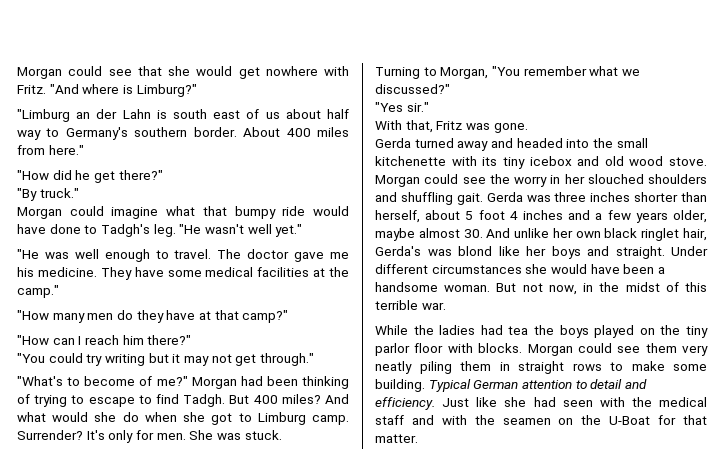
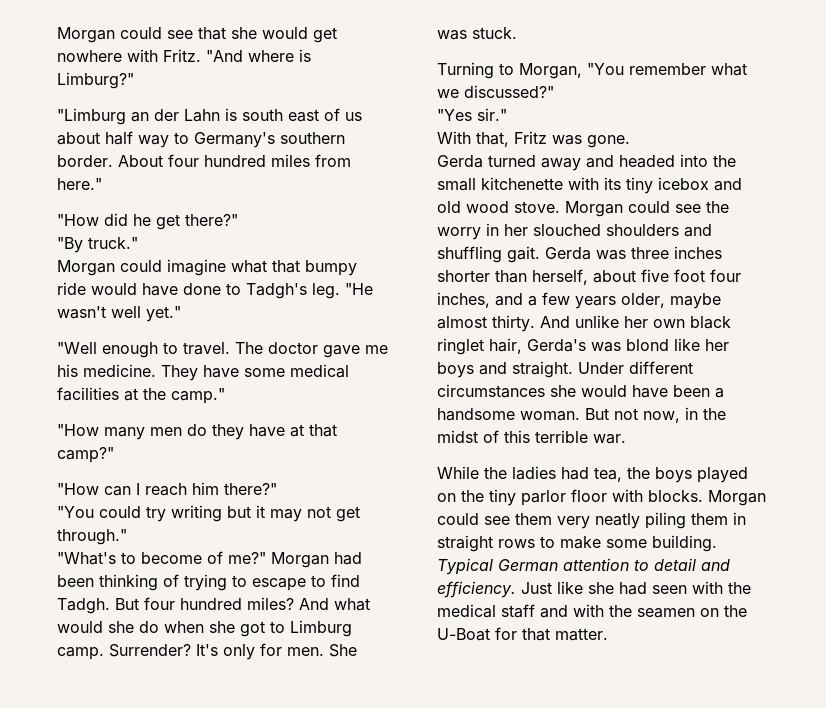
[286,128,311,137] 400 -> [168,154,266,167] four hundred
[17,249,99,259] "He was well -> [57,342,97,354] "Well
[253,395,278,404] 400 -> [144,597,242,610] four hundred
[465,210,563,220] 5 foot 4 inches -> [641,269,741,282] [437,292,490,308] five foot four inches,
[463,229,483,238] 30. -> [492,315,535,332] thirty.
[508,326,529,335] tea -> [594,467,622,482] tea,

